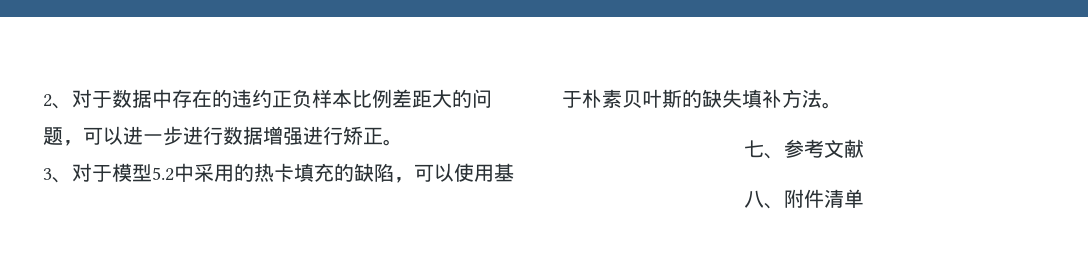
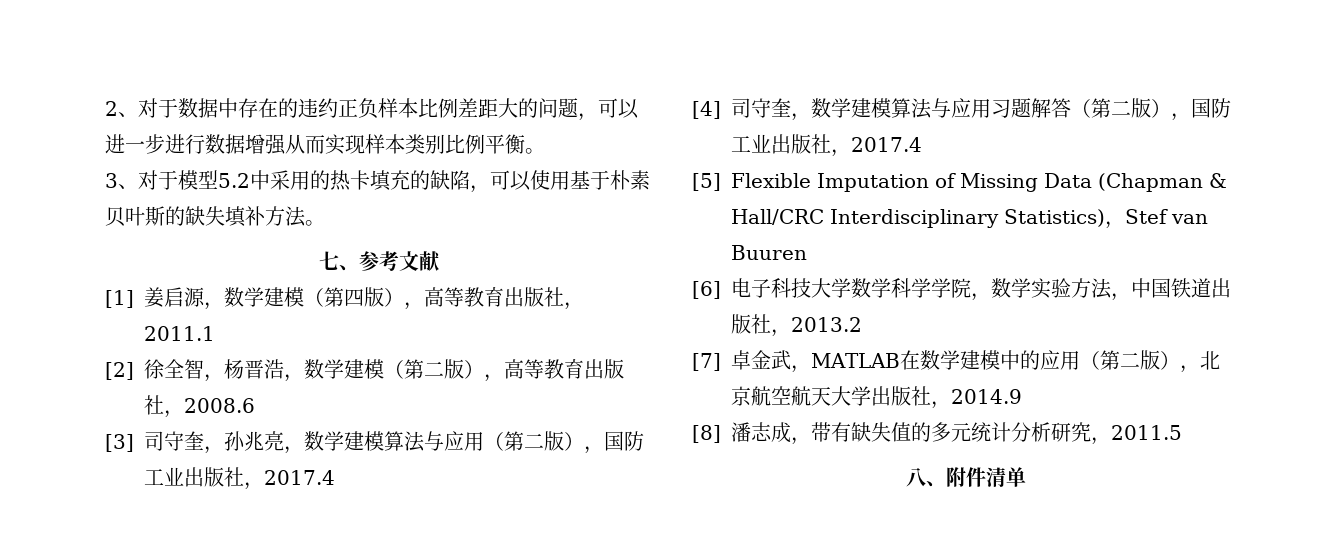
[303,126,383,145] 进行矫正 -> [285,134,525,155] 从而实现样本类别比例平衡
(864, 148) none -> [105,287,584,310] [144,326,215,341] [105,359,624,382] [144,395,255,418] [105,431,644,454] [144,467,335,490] [692,98,1231,121] [731,134,922,157] [692,173,1227,192] [731,209,1208,229] [731,245,807,260] [692,278,1231,301] [731,314,862,337] [692,350,1220,373] [731,386,1022,409] [692,422,1182,445] // [1]姜启源，数学建模（第四版），高等教育出版社，2011.1 // [2]徐全智，杨晋浩，数学建模（第二版），高等教育出版社，2008.6 // [3]司守奎，孙兆亮，数学建模算法与应用（第二版），国防工业出版社，2017.4 // [4]司守奎，数学建模算法与应用习题解答（第二版），国防工业出版社，2017.4 // [5] Flexible Imputation of Missing Data (Chapman & Hall/CRC Interdisciplinary Statistics)，Stef van Buuren // [6]电子科技大学数学科学学院，数学实验方法，中国铁道出版社，2013.2 // [7]卓金武，MATLAB在数学建模中的应用（第二版），北京航空航天大学出版社，2014.9 // [8]潘志成，带有缺失值的多元统计分析研究，2011.5

